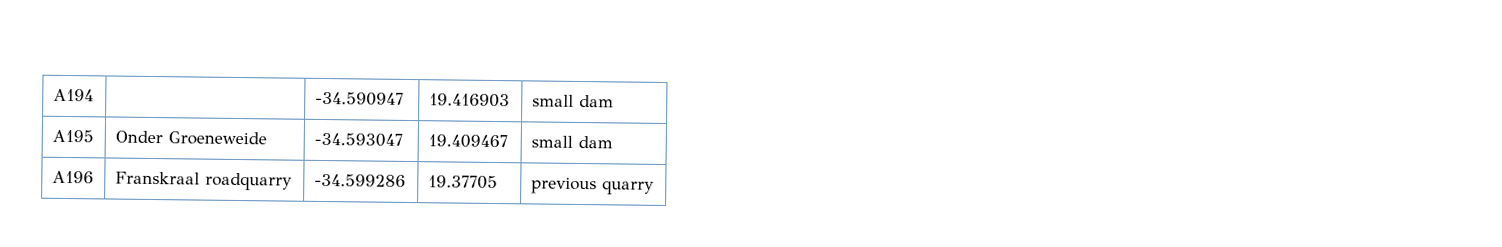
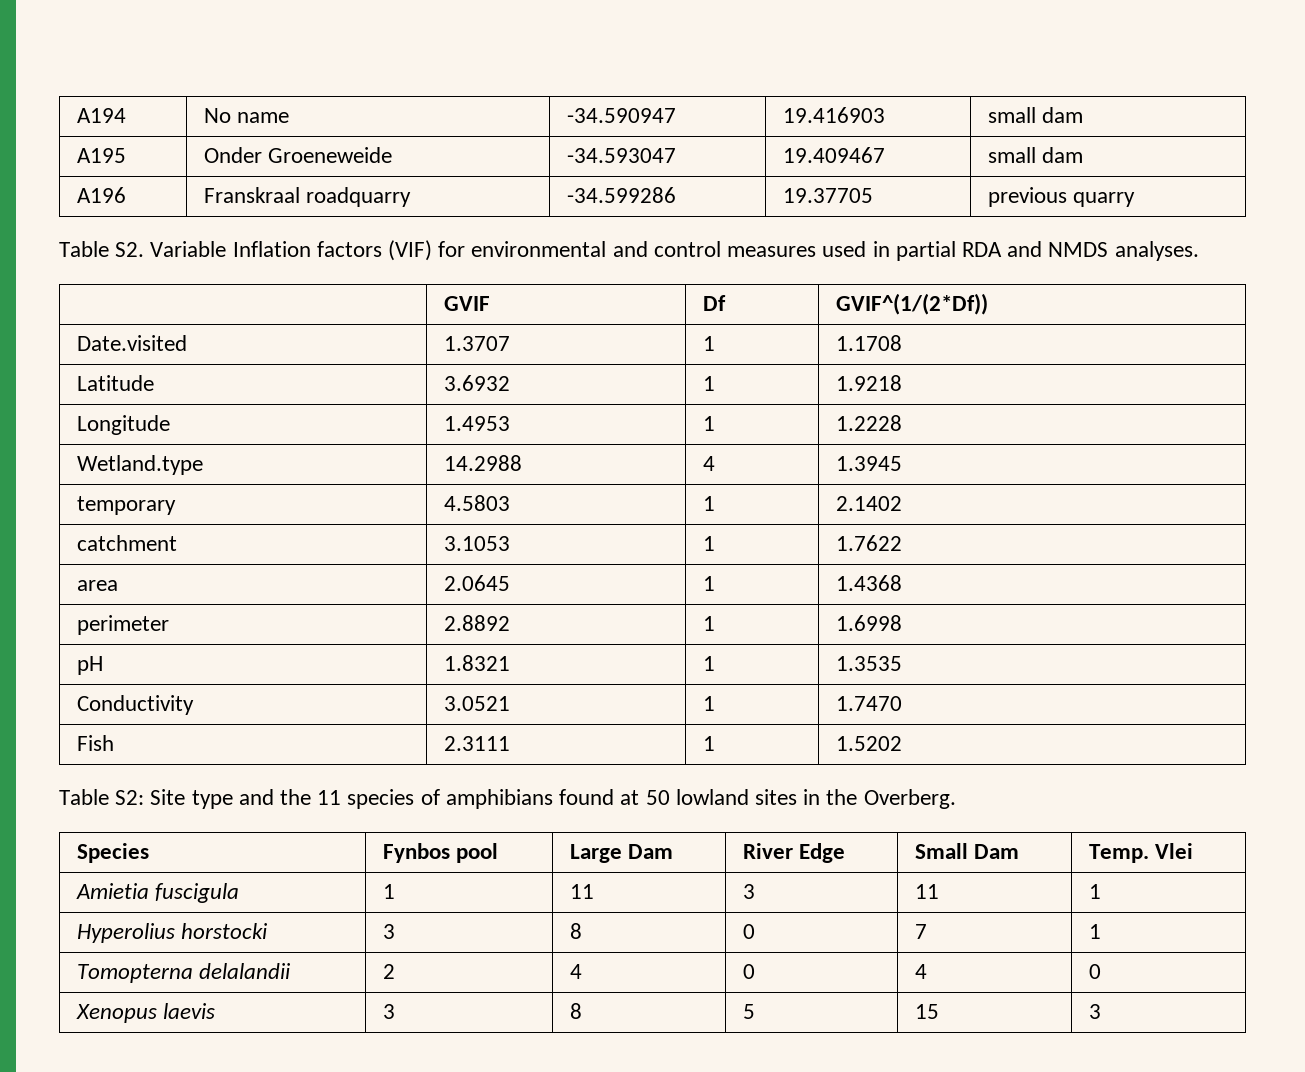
(94, 95) none -> [203,108,290,123] No name
(654, 187) none -> [59,240,1199,261] [443,296,490,311] [702,295,726,311] [835,293,988,315] [76,335,187,351] [443,336,510,351] [702,336,715,351] [835,335,902,351] [76,375,154,391] [443,375,510,391] [702,376,715,391] [835,375,902,391] [76,415,170,435] [443,416,510,431] [702,416,715,431] [835,415,902,431] [76,455,203,475] [443,455,522,471] [702,456,715,471] [835,456,902,471] [76,496,176,515] [443,495,510,511] [702,496,715,511] [835,496,902,511] [76,535,177,551] [443,536,510,551] [702,536,715,551] [835,535,902,551] [76,580,118,591] [443,575,510,591] [702,576,715,591] [835,575,902,591] [76,615,169,635] [443,615,510,631] [702,616,715,631] [835,615,902,631] [76,656,103,675] [443,655,510,671] [702,656,715,671] [835,656,902,671] [76,695,194,715] [443,696,510,711] [702,696,715,711] [835,696,902,711] [76,735,114,751] [443,736,510,751] [702,736,715,751] [835,736,902,751] [59,789,956,809] [76,843,149,863] [382,843,499,863] [569,844,674,863] [742,843,846,863] [914,843,1020,859] [1088,843,1194,863] [75,883,240,903] [382,884,395,899] [569,884,594,899] [742,884,755,899] [914,884,939,899] [1088,884,1101,899] [76,923,269,943] [382,924,395,939] [569,923,582,939] [742,924,755,939] [914,924,927,939] [1088,924,1101,939] [76,963,292,983] [382,964,395,979] [569,964,582,979] [742,964,755,979] [914,964,927,979] [1088,964,1101,979] [75,1003,216,1023] [382,1004,395,1019] [569,1003,582,1019] [742,1004,755,1019] [914,1004,939,1019] [1088,1004,1101,1019] // Table S2. Variable Inflation factors (VIF) for environmental and control measures used in partial RDA and NMDS analyses. // | GVIF | Df | GVIF^(1/(2*Df)) // Date.visited | 1.3707 | 1 | 1.1708 // Latitude | 3.6932 | 1 | 1.9218 // Longitude | 1.4953 | 1 | 1.2228 // Wetland.type | 14.2988 | 4 | 1.3945 // temporary | 4.5803 | 1 | 2.1402 // catchment | 3.1053 | 1 | 1.7622 // area | 2.0645 | 1 | 1.4368 // perimeter | 2.8892 | 1 | 1.6998 // pH | 1.8321 | 1 | 1.3535 // Conductivity | 3.0521 | 1 | 1.7470 // Fish | 2.3111 | 1 | 1.5202 // Table S2: Site type and the 11 species of amphibians found at 50 lowland sites in the Overberg. // Species | Fynbos pool | Large Dam | River Edge | Small Dam | Temp. Vlei // Amietia fuscigula | 1 | 11 | 3 | 11 | 1 // Hyperolius horstocki | 3 | 8 | 0 | 7 | 1 // Tomopterna delalandii | 2 | 4 | 0 | 4 | 0 // Xenopus laevis | 3 | 8 | 5 | 15 | 3

